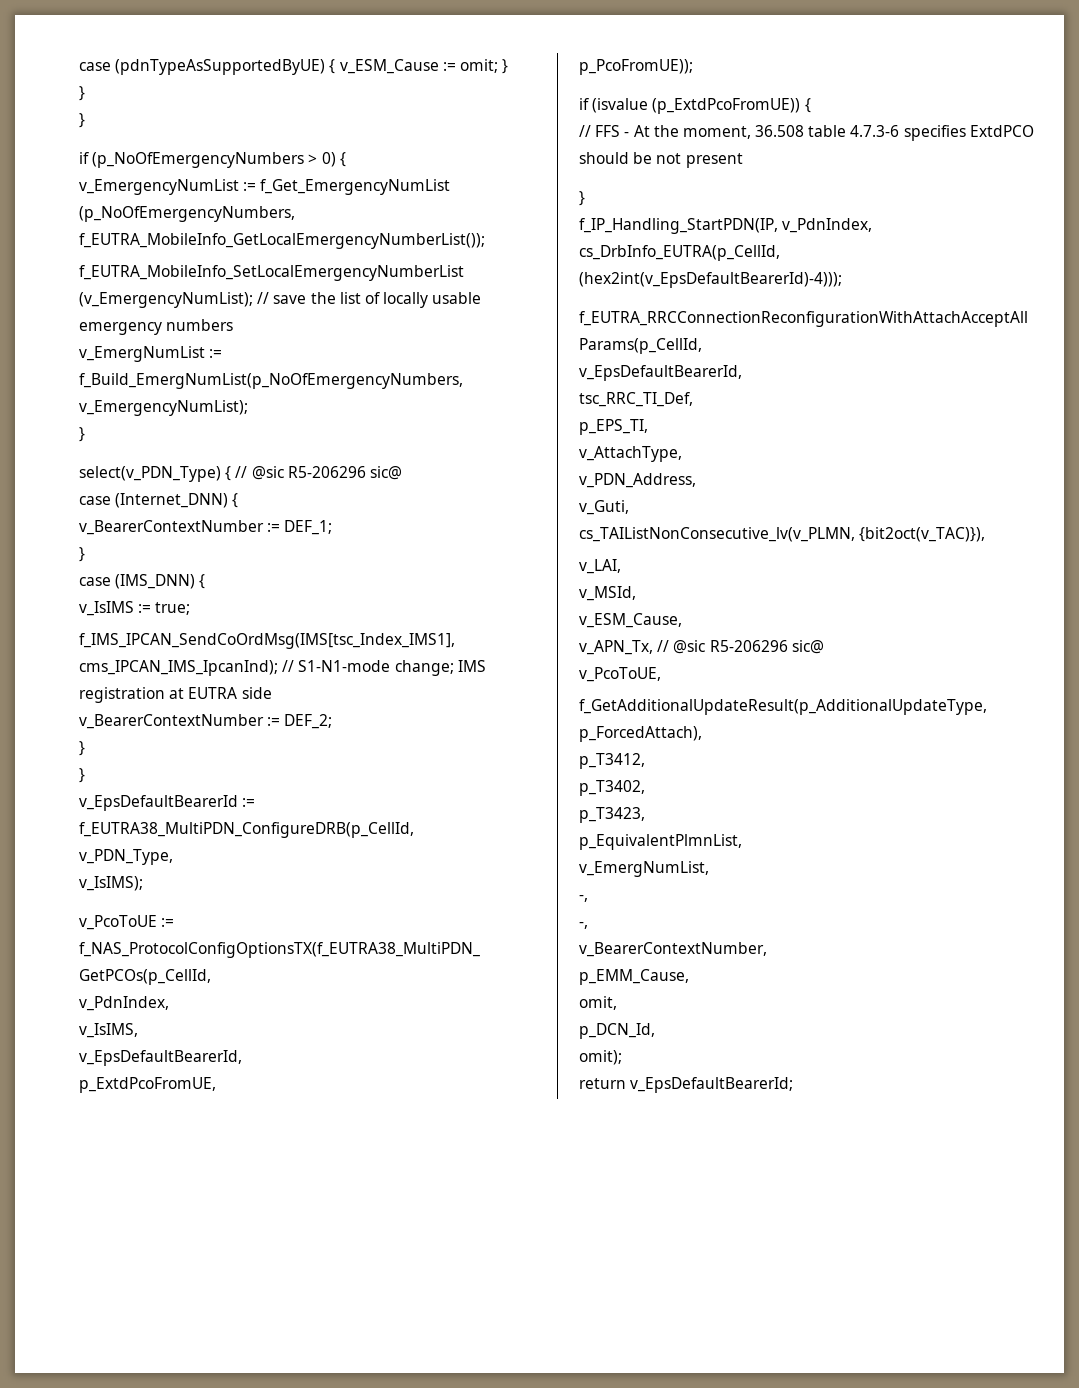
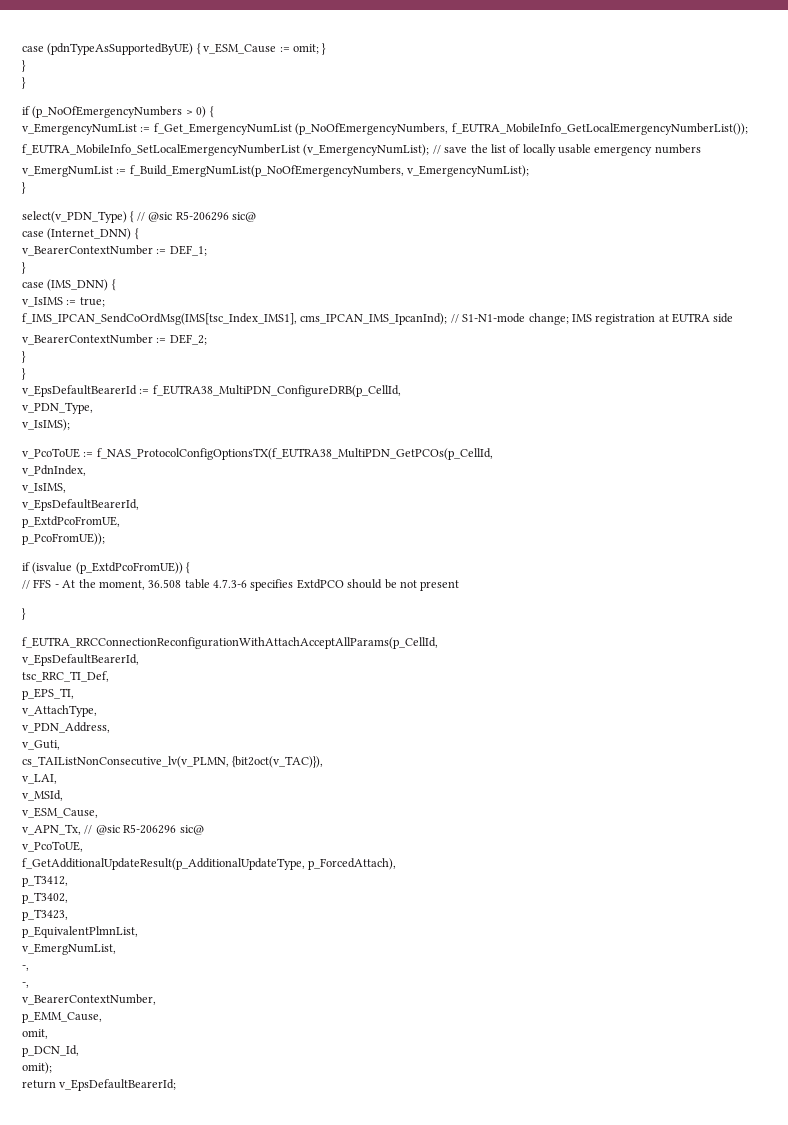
[579,218,873,234] [579,245,780,261] [579,272,842,288] // f_IP_Handling_StartPDN(IP, v_PdnIndex, cs_DrbInfo_EUTRA(p_CellId, (hex2int(v_EpsDefaultBearerId)-4))); -> (26, 614) none

